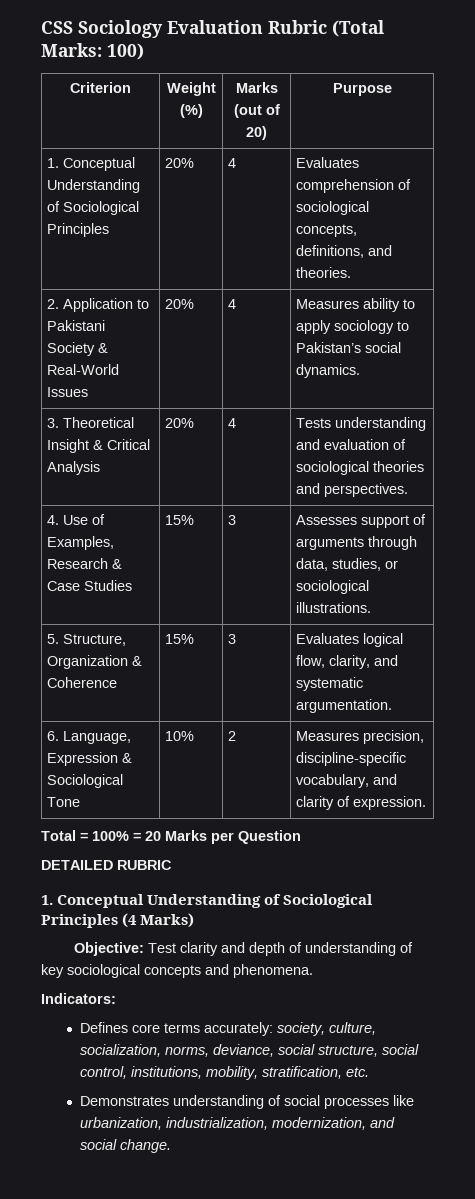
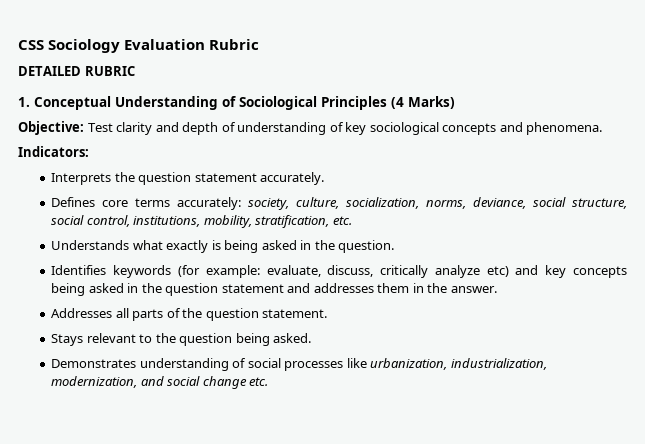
[332,20,384,37] [41,43,144,60] [70,82,131,93] [166,82,216,96] [179,104,203,118] [235,82,278,93] [233,104,280,118] [246,126,267,140] [332,83,392,96] [46,157,135,171] [46,179,140,193] [46,201,139,215] [46,223,109,237] [164,158,194,168] [227,158,236,168] [295,157,359,168] [295,179,411,193] [295,201,369,215] [295,224,357,237] [295,245,392,258] [295,267,351,278] [46,298,149,312] [46,320,105,331] [46,342,108,356] [46,364,119,375] [46,387,88,397] [164,299,194,309] [227,299,236,309] [295,298,415,312] [295,320,409,334] [295,342,401,353] [295,364,360,378] [46,417,134,428] [46,439,150,453] [46,461,100,475] [164,418,194,428] [227,418,236,428] [295,417,426,431] [295,439,406,450] [295,461,424,475] [295,483,408,497] [46,514,105,525] [46,536,114,550] [46,558,122,569] [46,580,132,591] [164,515,194,525] [227,515,236,525] [295,514,426,528] [295,536,417,550] [295,558,398,571] [295,580,369,594] [295,602,371,613] [46,634,126,646] [46,655,142,669] [46,677,117,688] [164,634,194,644] [227,634,236,644] [295,633,403,647] [295,655,398,669] [295,677,363,691] [295,699,392,713] [46,731,131,744] [46,752,132,766] [46,774,123,788] [46,797,80,807] [164,731,194,741] [227,731,236,741] [295,730,424,744] [295,752,406,766] [295,774,397,788] [295,796,426,810] [41,830,301,844] (Total Marks: 100) // Criterion | Weight (%) | Marks (out of 20) | Purpose // 1. Conceptual Understanding of Sociological Principles | 20% | 4 | Evaluates comprehension of sociological concepts, definitions, and theories. // 2. Application to Pakistani Society & Real-World Issues | 20% | 4 | Measures ability to apply sociology to Pakistan’s social dynamics. // 3. Theoretical Insight & Critical Analysis | 20% | 4 | Tests understanding and evaluation of sociological theories and perspectives. // 4. Use of Examples, Research & Case Studies | 15% | 3 | Assesses support of arguments through data, studies, or sociological illustrations. // 5. Structure, Organization & Coherence | 15% | 3 | Evaluates logical flow, clarity, and systematic argumentation. // 6. Language, Expression & Sociological Tone | 10% | 2 | Measures precision, discipline-specific vocabulary, and clarity of expression. // Total = 100% = 20 Marks per Question -> (260, 44) none
(116, 998) none -> [51,172,325,185] // Interprets the question statement accurately.
(370, 1072) none -> [51,240,395,253] [51,265,627,278] [51,283,497,296] [51,308,328,321] [51,333,312,346] // Understands what exactly is being asked in the question. // Identifies keywords (for example: evaluate, discuss, critically analyze etc) and key concepts being asked in the question statement and addresses them in the answer. // Addresses all parts of the question statement. // Stays relevant to the question being asked.
[120,1139,172,1153] change. -> [202,376,269,389] change etc.

